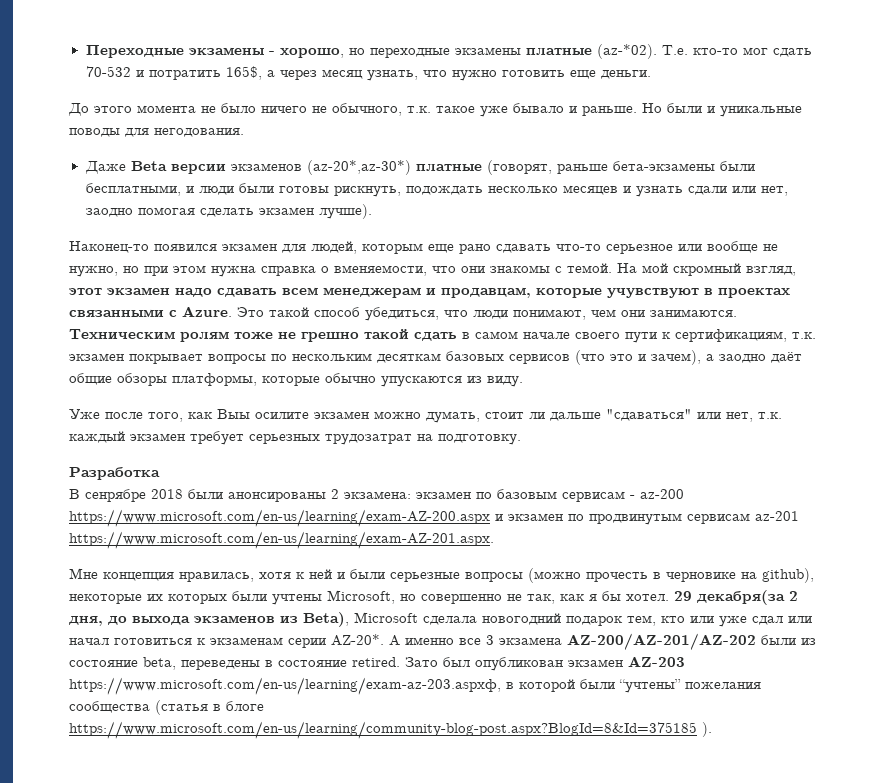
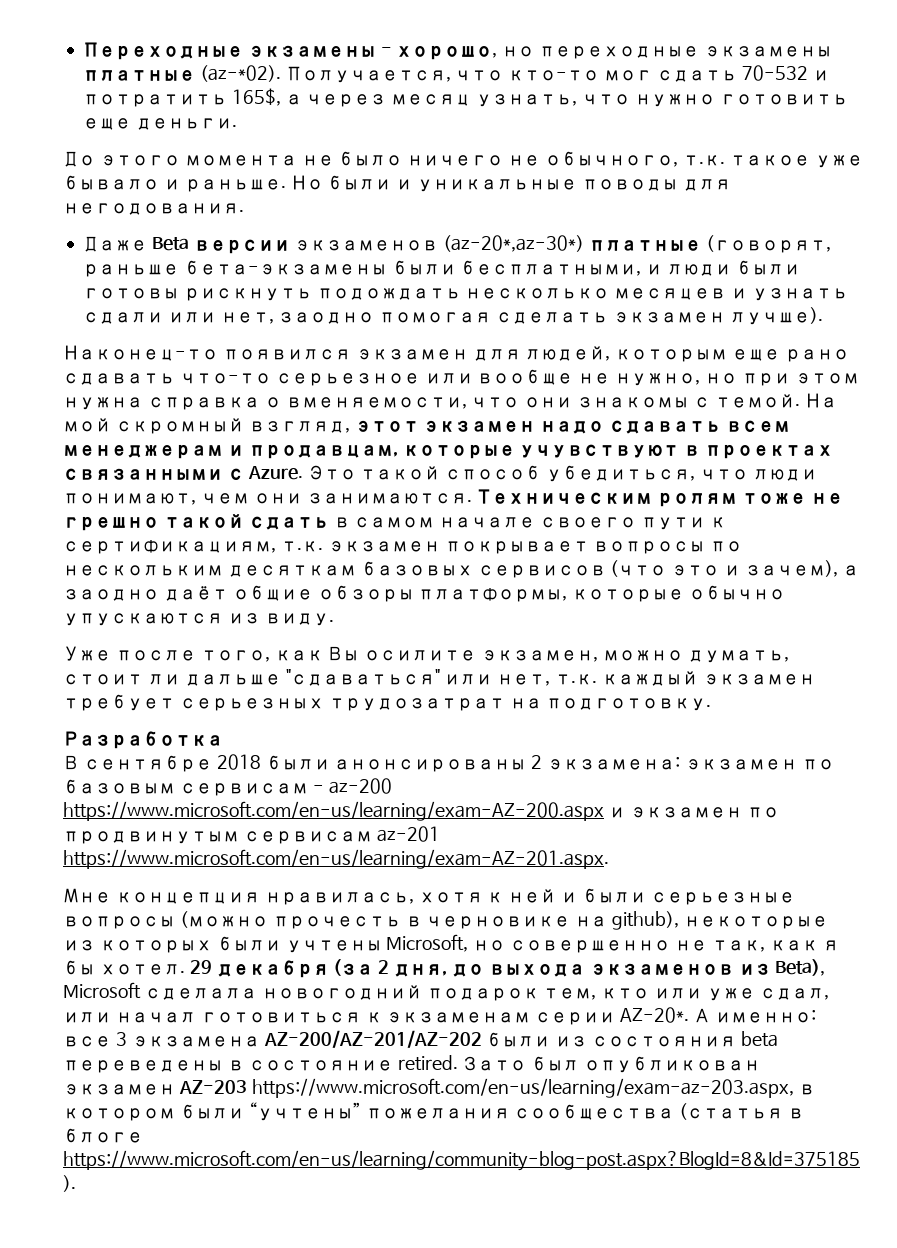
[661,45,688,55] Т.е. -> [285,66,504,83] Получается, что
[333,186,401,197] рискнуть, -> [183,288,312,301] рискнуть
[217,409,369,419] Выы осилите экзамен -> [327,646,599,662] Вы осилите экзамен,
[85,489,146,502] сенрябре -> [83,755,212,772] сентябре
[147,594,163,601] их -> [63,940,95,951] из
[697,590,785,605] декабря(за -> [216,959,374,978] декабря (за
[752,616,783,625] сдал -> [759,988,829,1000] сдал,
[405,637,454,645] именно -> [714,1009,816,1023] именно:
[69,657,176,670] состояние beta, -> [592,1031,779,1047] состояния beta
[69,677,575,695] https://www.microsoft.com/en-us/learning/exam-az-203.aspxф, в которой -> [251,1078,815,1098] [63,1108,175,1121] https://www.microsoft.com/en-us/learning/exam-az-203.aspx, в котором

